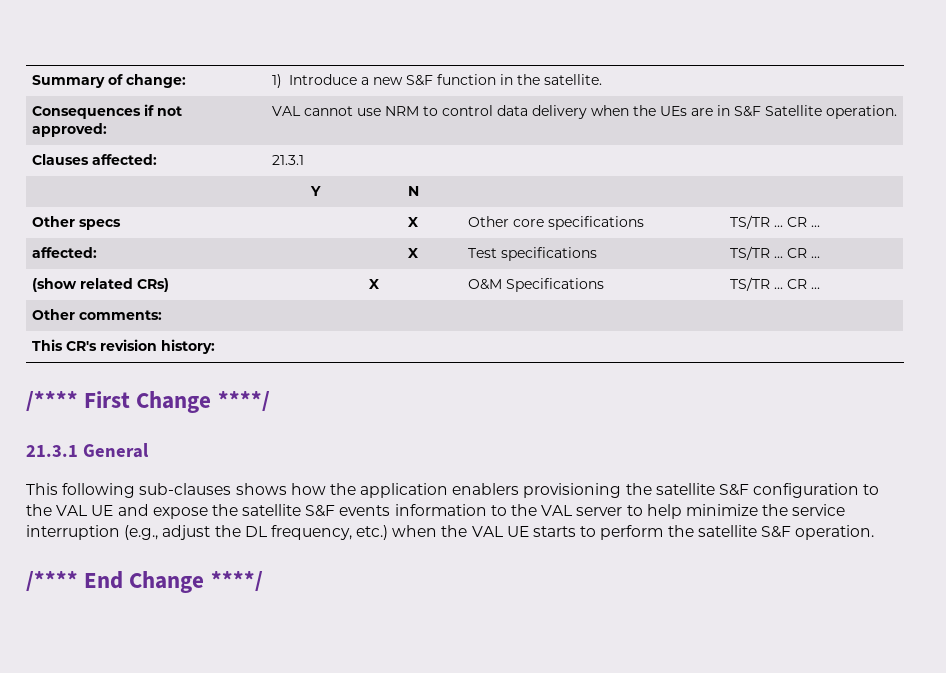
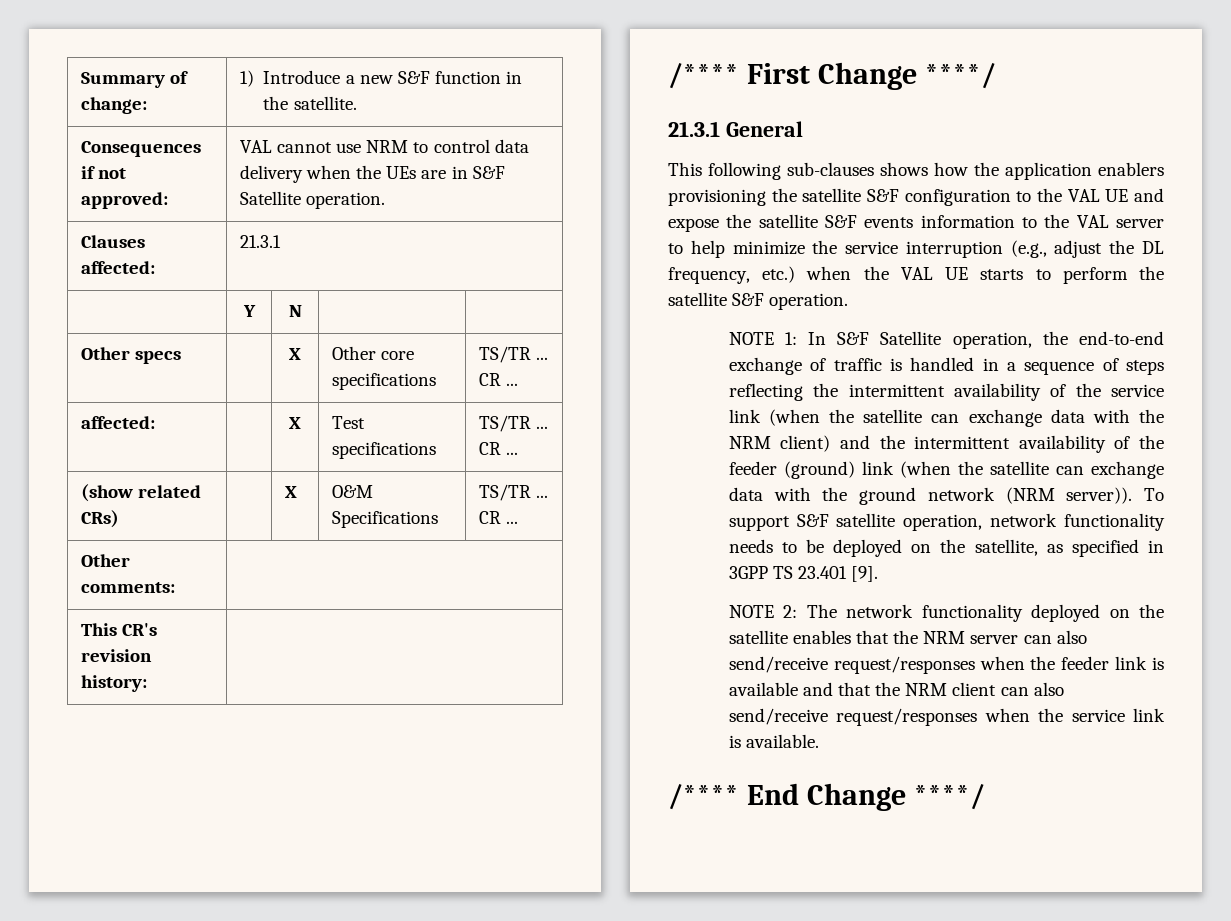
(875, 532) none -> [728,331,1164,349] [728,357,1164,375] [728,383,1164,401] [728,409,1164,427] [728,435,1164,453] [728,461,1164,479] [728,487,1164,505] [728,513,1165,531] [728,539,1164,557] [728,566,879,582] [728,604,1164,622] [728,630,1087,644] [728,656,1164,674] [728,682,1064,696] [728,708,1165,726] [728,734,819,748] // NOTE 1: In S&F Satellite operation, the end-to-end exchange of traffic is handled in a sequence of steps reflecting the intermittent availability of the service link (when the satellite can exchange data with the NRM client) and the intermittent availability of the feeder (ground) link (when the satellite can exchange data with the ground network (NRM server)). To support S&F satellite operation, network functionality needs to be deployed on the satellite, as specified in 3GPP TS 23.401 [9]. // NOTE 2: The network functionality deployed on the satellite enables that the NRM server can also send/receive request/responses when the feeder link is available and that the NRM client can also send/receive request/responses when the service link is available.

